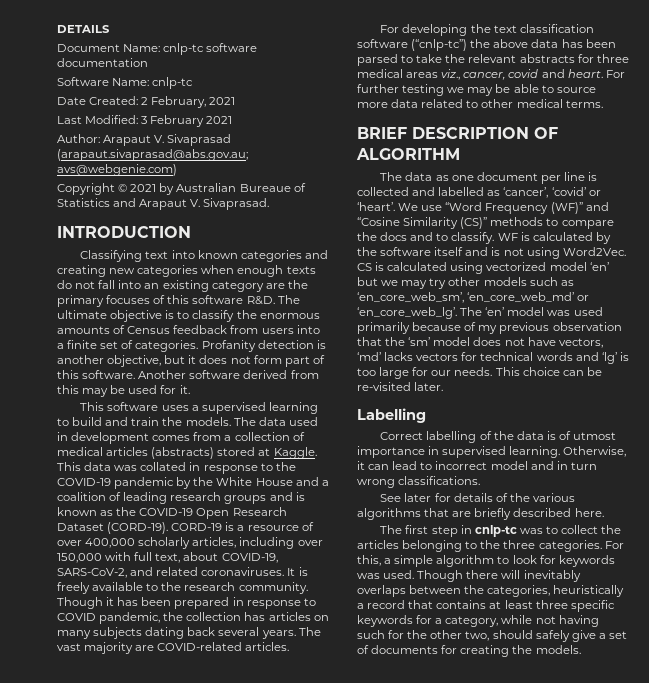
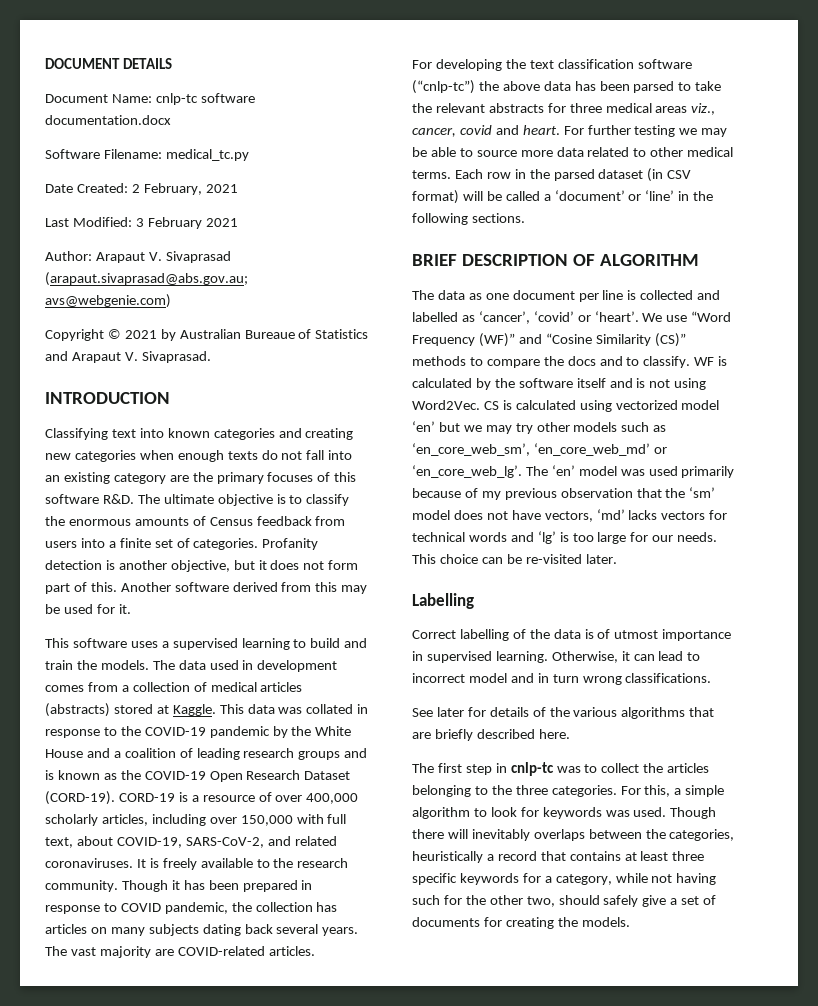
(57, 29) none -> [45,58,120,69] DOCUMENT
[57,58,148,67] documentation -> [45,115,171,125] documentation.docx
[112,77,194,89] Name: cnlp-tc -> [103,149,249,161] Filename: medical_tc.py
[57,370,136,379] this software. -> [90,582,117,592] this.
(603, 104) none -> [454,168,692,182] [412,190,714,204] [412,213,525,225] Each row in the parsed dataset (in CSV format) will be called a ‘document’ or ‘line’ in the following sections.

